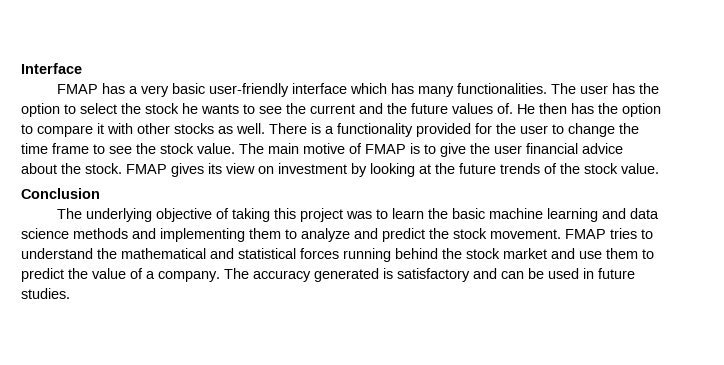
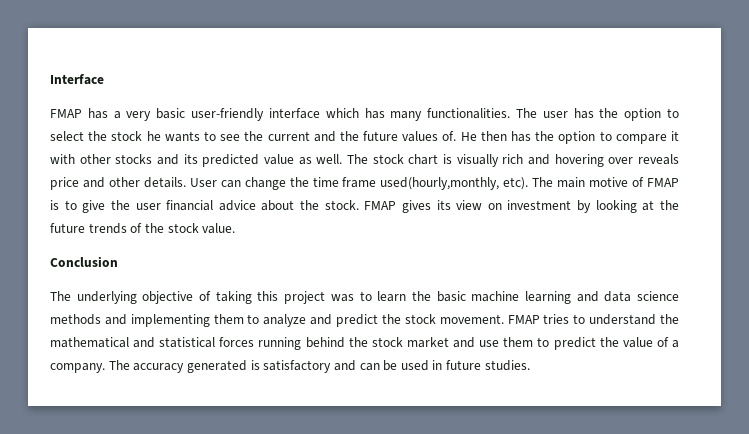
[218,123,639,137] [21,143,235,154] as well. There is a functionality provided for the user to change the time frame to see the stock value. -> [157,154,679,167] [50,177,529,190] and its predicted value as well. The stock chart is visually rich and hovering over reveals price and other details. User can change the time frame used(hourly,monthly, etc).

